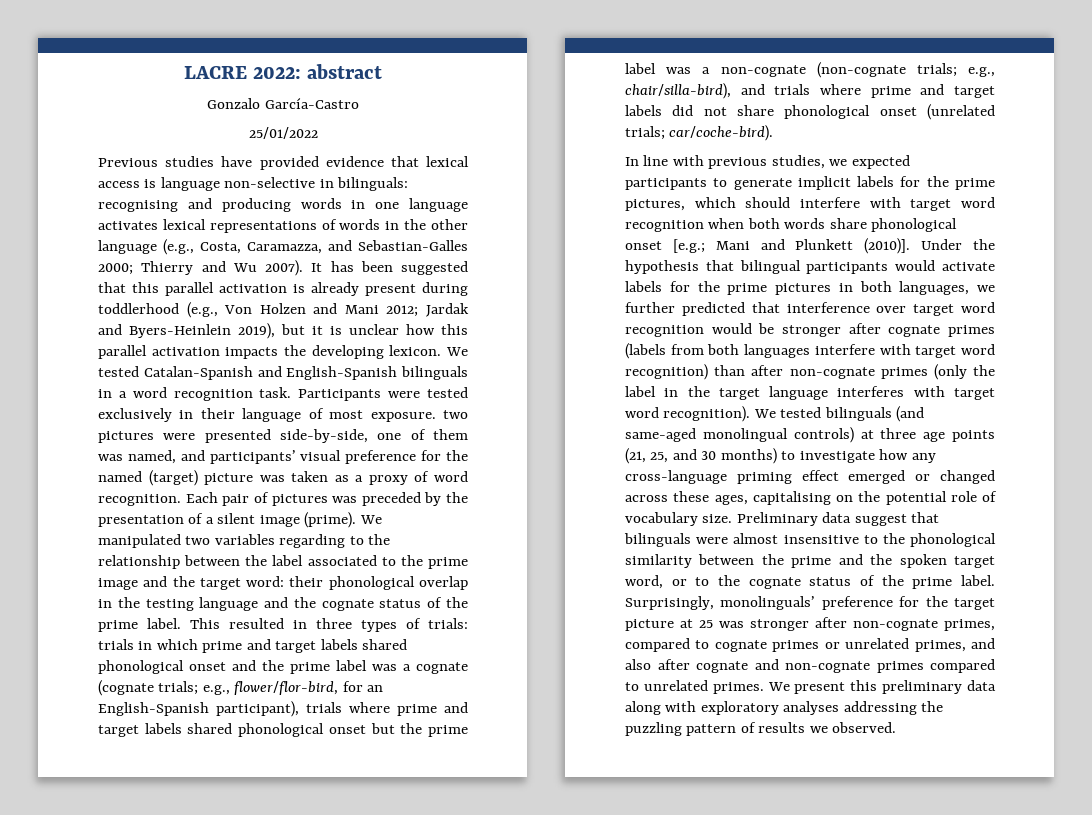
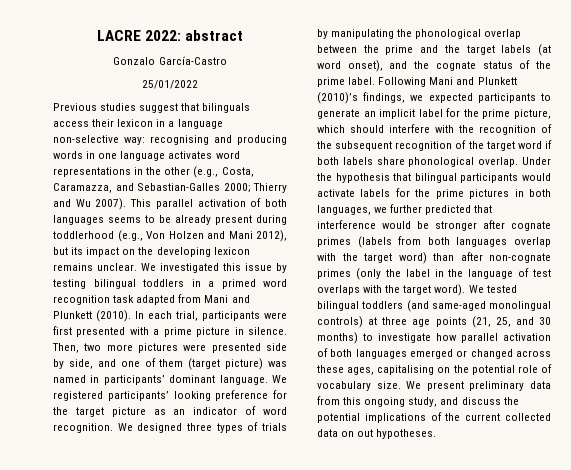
[221,156,469,170] [98,177,409,191] have provided evidence that lexical access is language non-selective in bilinguals: -> [139,103,251,113] [53,119,223,129] [53,135,145,145] suggest that bilinguals access their lexicon in a language non-selective way:
[162,219,381,233] lexical representations of words -> [215,151,240,159] [53,167,131,177] word representations
[98,240,157,254] language -> (191, 171) none
[311,261,468,275] [98,282,305,296] It has been suggested that this parallel activation is -> [130,198,287,209] [53,215,171,225] This parallel activation of both languages seems to be
[386,303,469,317] [98,323,468,339] [98,345,468,359] [98,366,468,380] [98,387,468,401] [98,408,468,422] [98,429,468,443] [98,450,468,464] [98,470,468,486] [98,492,468,506] [98,512,382,528] [98,534,391,548] [98,555,469,569] [98,576,468,590] [98,597,259,611] 2012; Jardak and Byers-Heinlein 2019), but it is unclear how this parallel activation impacts the developing lexicon. We tested Catalan-Spanish and English-Spanish bilinguals in a word recognition task. Participants were tested exclusively in their language of most exposure. two pictures were presented side-by-side, one of them was named, and participants’ visual preference for the named (target) picture was taken as a proxy of word recognition. Each pair of pictures was preceded by the presentation of a silent image (prime). We manipulated two variables regarding to the relationship between the label associated to the prime image and the target word: their phonological overlap in the testing language -> [256,230,287,242] [53,247,250,257] [53,263,287,273] [53,279,287,289] [53,294,250,305] [53,310,287,322] [53,326,287,337] [52,343,287,353] [53,358,287,370] [53,375,287,385] [53,390,287,401] [53,406,287,417] [53,422,287,433] [317,29,522,39] [317,44,551,56] [317,60,383,72] 2012), but its impact on the developing lexicon remains unclear. We investigated this issue by testing bilingual toddlers in a primed word recognition task adapted from Mani and Plunkett (2010). In each trial, participants were first presented with a prime picture in silence. Then, two more pictures were presented side by side, and one of them (target picture) was named in participants’ dominant language. We registered participants’ looking preference for the target picture as an indicator of word recognition. We designed three types of trials by manipulating the phonological overlap between the prime and the target labels (at word onset),
[190,618,468,632] [98,639,408,653] [98,660,468,674] [98,680,384,696] [98,701,468,717] [98,723,469,737] [625,62,995,78] [625,83,995,99] [625,104,995,120] [625,125,774,141] [625,155,825,169] This resulted in three types of trials: trials in which prime and target labels shared phonological onset and the prime label was a cognate (cognate trials; e.g., flower/flor-bird, for an English-Spanish participant), trials where prime and target labels shared phonological onset but the prime label was a non-cognate (non-cognate trials; e.g., chair/silla-bird), and trials where prime and target labels did not share phonological onset (unrelated trials; car/coche-bird). // In line with previous studies, -> [378,77,517,87] [317,92,406,104] Following Mani and Plunkett (2010)’s findings,
[797,176,995,190] [625,199,685,211] implicit labels for the prime pictures, -> [363,108,551,119] an implicit label for the prime picture,
[910,197,995,211] [625,218,958,232] [625,238,911,254] target word recognition when both words share phonological onset [e.g.; Mani and Plunkett (2010)]. -> [459,124,552,135] [317,140,552,151] [317,157,519,167] the recognition of the subsequent recognition of the target word if both labels share phonological overlap.
[876,302,995,316] [625,325,704,337] over target word recognition -> (376, 224) none
[814,344,995,358] [625,364,708,380] interfere with target word recognition) -> [514,237,551,247] [317,252,427,264] overlap with the target word)
[718,386,995,400] [625,406,892,422] target language interferes with target word recognition). We tested bilinguals -> [468,268,551,279] [317,284,517,296] [317,301,404,311] language of test overlaps with the target word). We tested bilingual toddlers
[911,453,936,463] [625,470,839,484] any cross-language priming effect -> [461,333,551,343] [317,348,407,359] parallel activation of both languages
[736,512,940,526] [624,533,996,547] [625,554,995,568] [625,575,995,589] [625,596,995,610] [625,617,995,631] [625,638,995,652] [625,659,995,673] [625,680,996,694] [625,701,944,715] [625,722,897,736] Preliminary data suggest that bilinguals were almost insensitive to the phonological similarity between the prime and the spoken target word, or to the cognate status of the prime label. Surprisingly, monolinguals’ preference for the target picture at 25 was stronger after non-cognate primes, compared to cognate primes or unrelated primes, and also after cognate and non-cognate primes compared to unrelated primes. We present this preliminary data along with exploratory analyses addressing the puzzling pattern of results we observed. -> [406,381,551,391] [317,396,519,407] [317,412,551,423] [317,429,437,439] We present preliminary data from this ongoing study, and discuss the potential implications of the current collected data on out hypotheses.

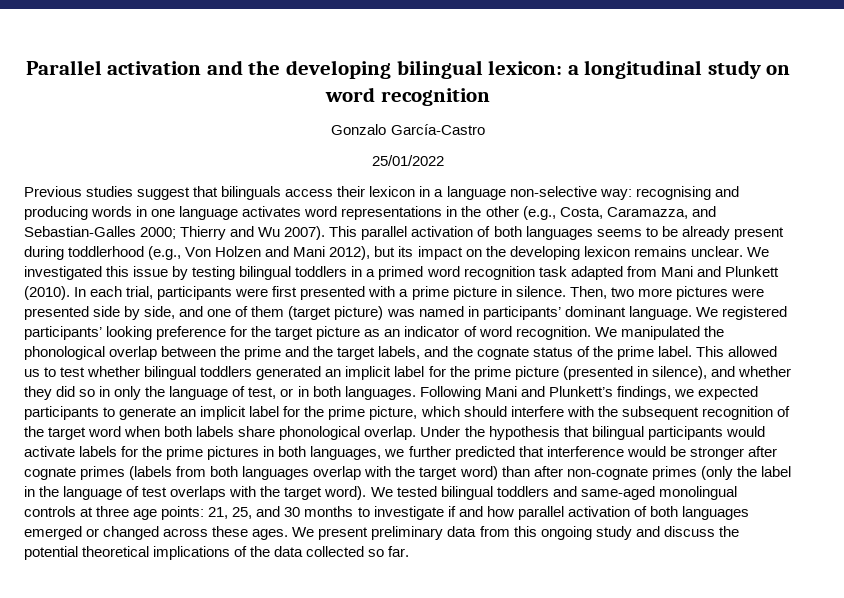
[96,30,244,41] LACRE 2022: abstract -> [25,60,791,79] [325,87,490,106] Parallel activation and the developing bilingual lexicon: a longitudinal study on word recognition
[137,422,287,433] [317,29,395,39] designed three types of trials by manipulating -> [620,326,700,340] manipulated
[501,44,551,56] [317,60,383,72] labels (at word onset), -> [378,346,421,359] labels,
(376, 81) none -> [695,346,777,357] [24,366,791,380] [24,386,416,400] This allowed us to test whether bilingual toddlers generated an implicit label for the prime picture (presented in silence), and whether they did so in only the language of test, or in both languages.
[477,77,517,85] [317,92,358,104] Plunkett (2010)’s -> [548,386,613,397] Plunkett’s
[479,124,552,135] [317,141,332,149] recognition of the -> (618, 411) none
[545,140,552,149] if -> [124,426,161,437] when
[406,300,429,312] (and -> [552,486,577,497] and
[317,316,363,328] controls) -> [24,506,76,517] controls
[435,316,491,328] points (21, -> [161,506,229,520] points: 21,
[317,332,358,344] months) -> [304,506,354,517] months
(431, 338) none -> [447,506,483,517] if and
[347,364,552,375] [317,381,401,391] ages, capitalising on the potential role of vocabulary size. -> [252,529,289,540] ages.
[408,397,438,407] study, -> [595,526,632,540] study
(360, 418) none -> [82,546,150,557] theoretical
[465,413,551,421] [317,429,437,439] current collected data on out hypotheses. -> [274,546,410,557] data collected so far.

